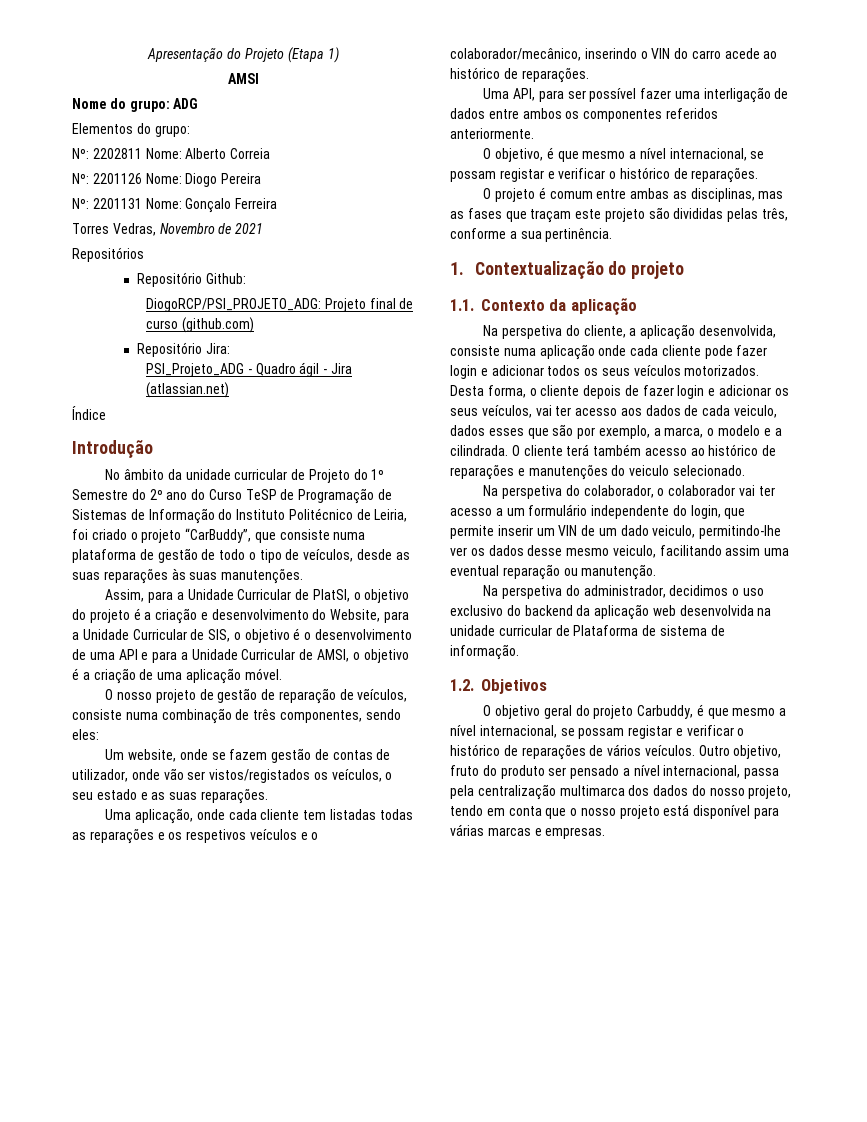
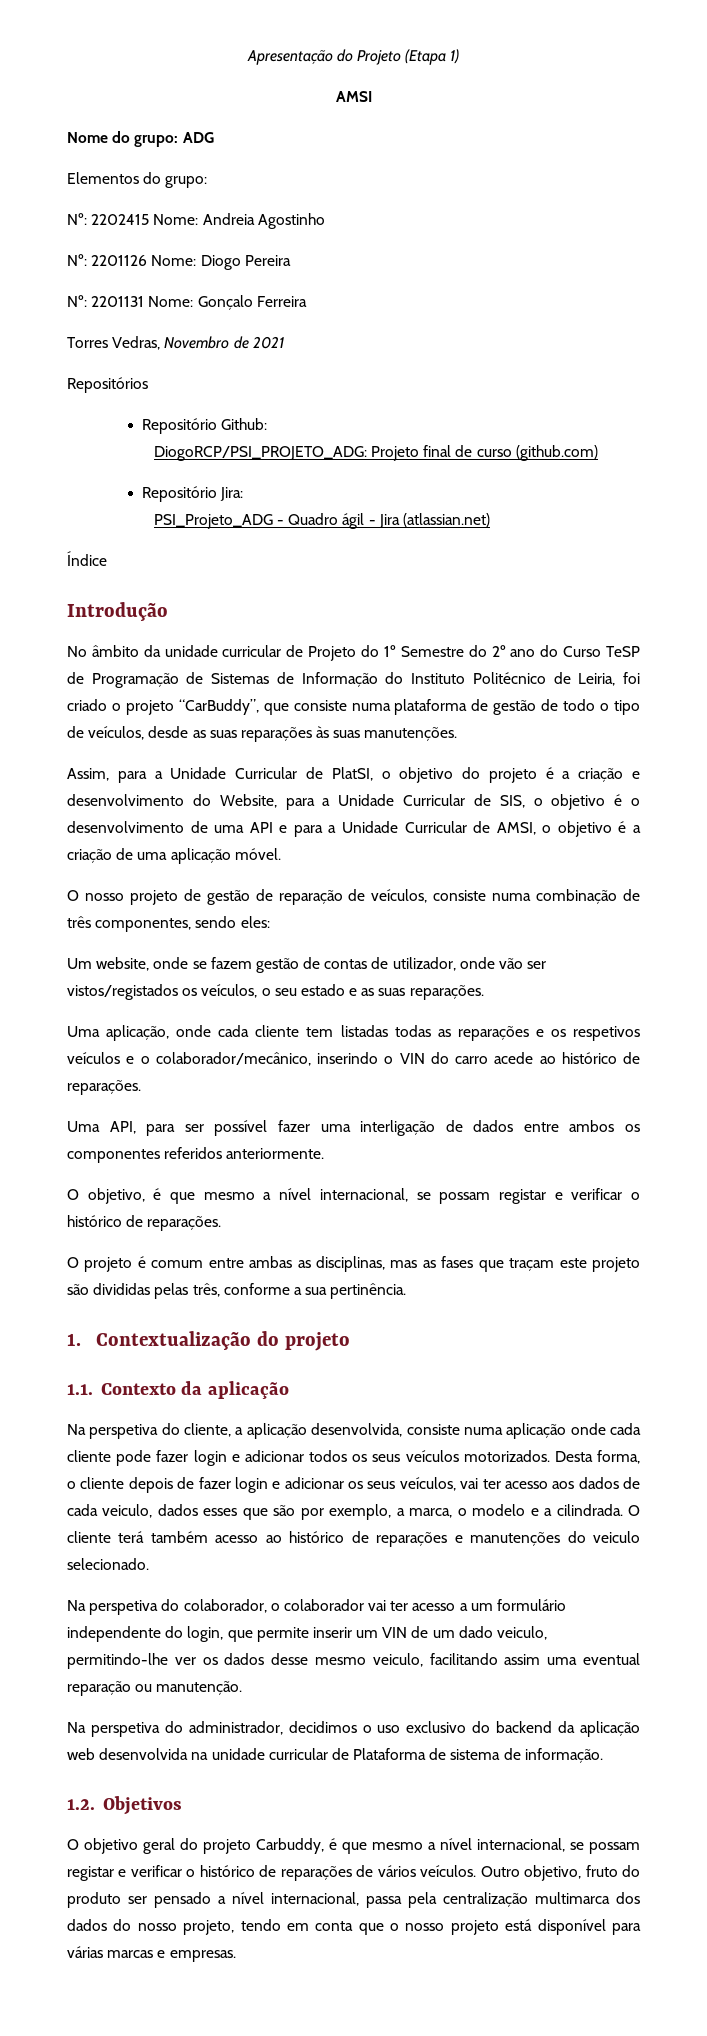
[92,148,271,159] 2202811 Nome: Alberto Correia -> [91,213,325,229] 2202415 Nome: Andreia Agostinho

